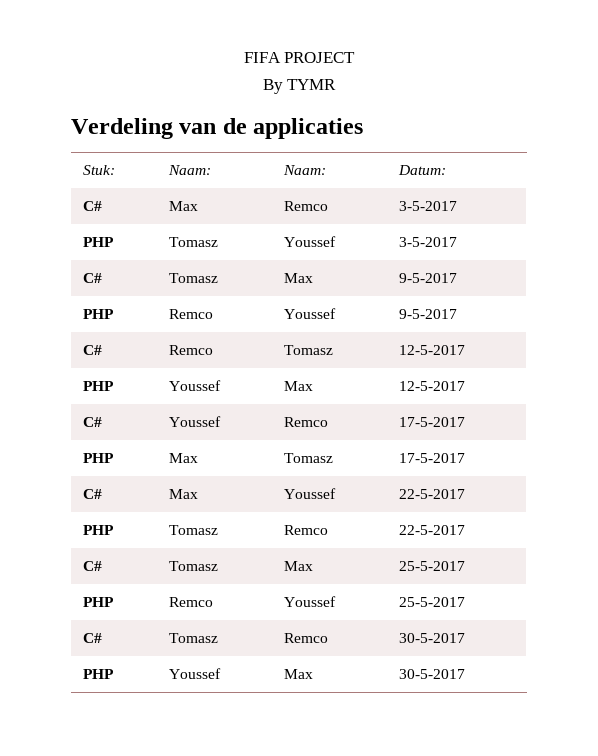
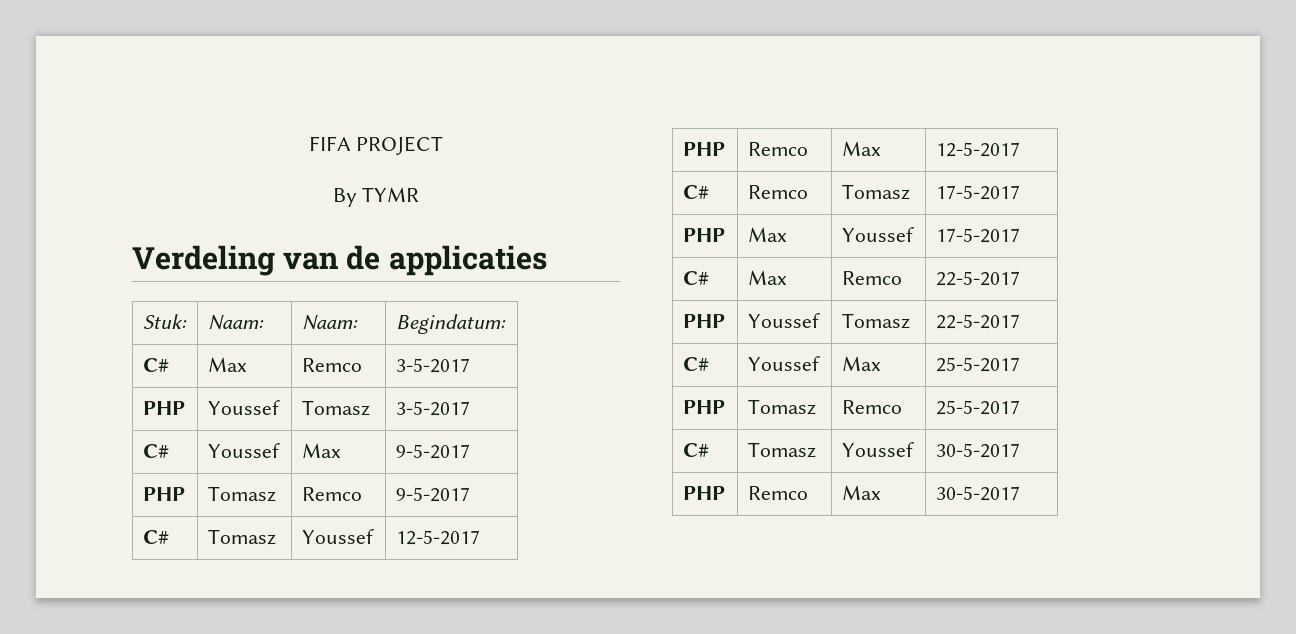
[397,165,446,175] Datum: -> [395,314,506,334] Begindatum:
[168,237,218,247] [283,236,336,247] | Tomasz | Youssef -> [207,400,280,415] [301,400,370,416] | Youssef | Tomasz
[168,273,218,283] Tomasz -> [207,443,280,458] Youssef
[168,309,213,319] [283,308,336,319] [398,309,457,319] [82,345,102,355] [168,345,213,355] [283,345,333,355] [398,345,465,355] [82,381,114,391] [168,380,221,391] [283,381,313,391] [398,381,465,391] [82,417,102,427] [168,416,221,427] [283,417,328,427] | Remco | Youssef | 9-5-2017 // C# | Remco | Tomasz | 12-5-2017 // PHP | Youssef | Max | 12-5-2017 // C# | Youssef | Remco -> [207,486,276,502] [301,487,362,501] [395,487,470,502] [142,530,169,544] [207,529,276,545] [301,529,374,544] [395,530,480,545] [682,142,725,156] [747,142,808,156] [841,141,881,156] [935,142,1020,157] [682,185,709,199] [747,185,808,199] [841,184,910,200] | Tomasz | Remco | 9-5-2017 // C# | Tomasz | Youssef | 12-5-2017 // PHP | Remco | Max | 12-5-2017 // C# | Remco | Tomasz
[283,453,333,463] Tomasz -> [841,227,914,242] Youssef
[283,488,336,499] [398,489,465,499] [82,525,114,535] [168,525,218,535] [283,525,328,535] [398,525,465,535] [82,561,102,571] [168,561,218,571] [283,561,313,571] [398,561,465,571] [82,597,114,607] [168,597,213,607] [283,596,336,607] | Youssef | 22-5-2017 // PHP | Tomasz | Remco | 22-5-2017 // C# | Tomasz | Max | 25-5-2017 // PHP | Remco | Youssef -> [841,271,902,285] [935,271,1020,286] [682,314,725,328] [747,313,820,328] [841,313,910,329] [935,314,1020,329] [682,357,709,371] [747,356,820,371] [841,356,881,371] [935,357,1020,372] [682,400,725,414] [747,399,816,415] [841,400,902,414] | Remco | 22-5-2017 // PHP | Youssef | Tomasz | 22-5-2017 // C# | Youssef | Max | 25-5-2017 // PHP | Tomasz | Remco
[283,633,328,643] Remco -> [841,442,914,457] Youssef
[168,668,221,679] Youssef -> [747,486,808,500] Remco

